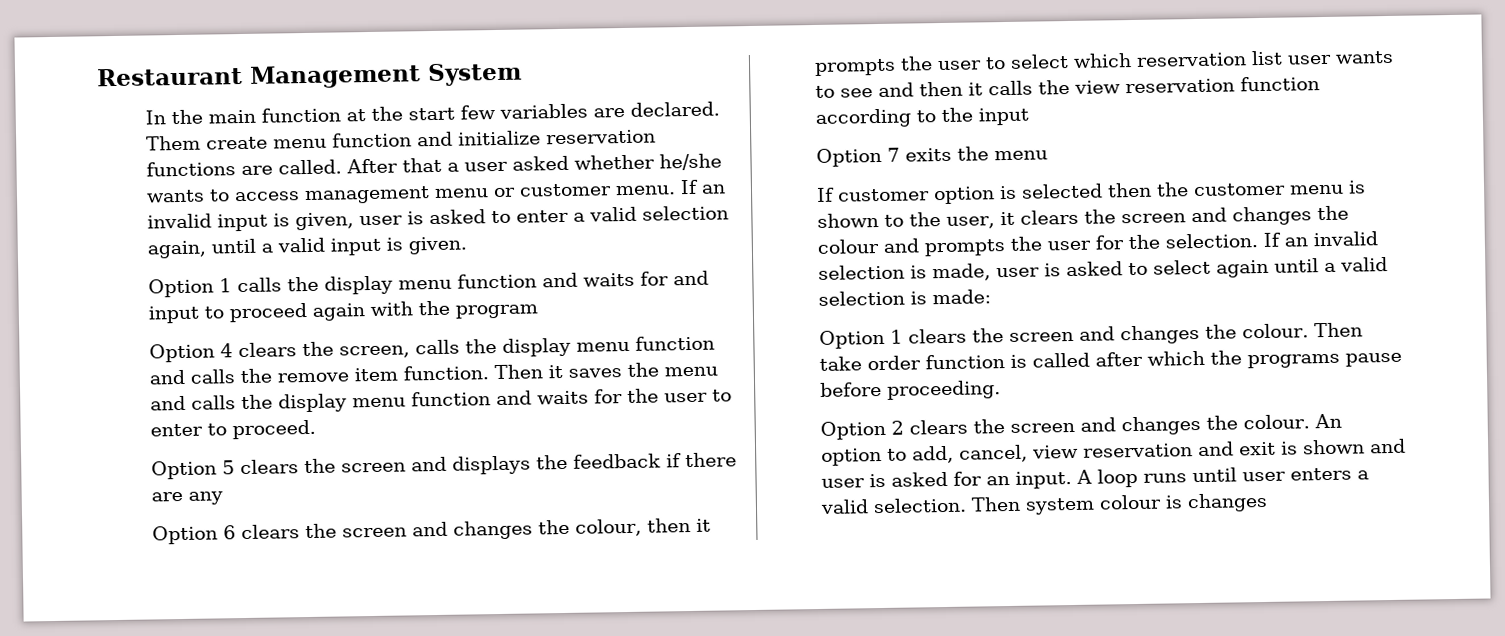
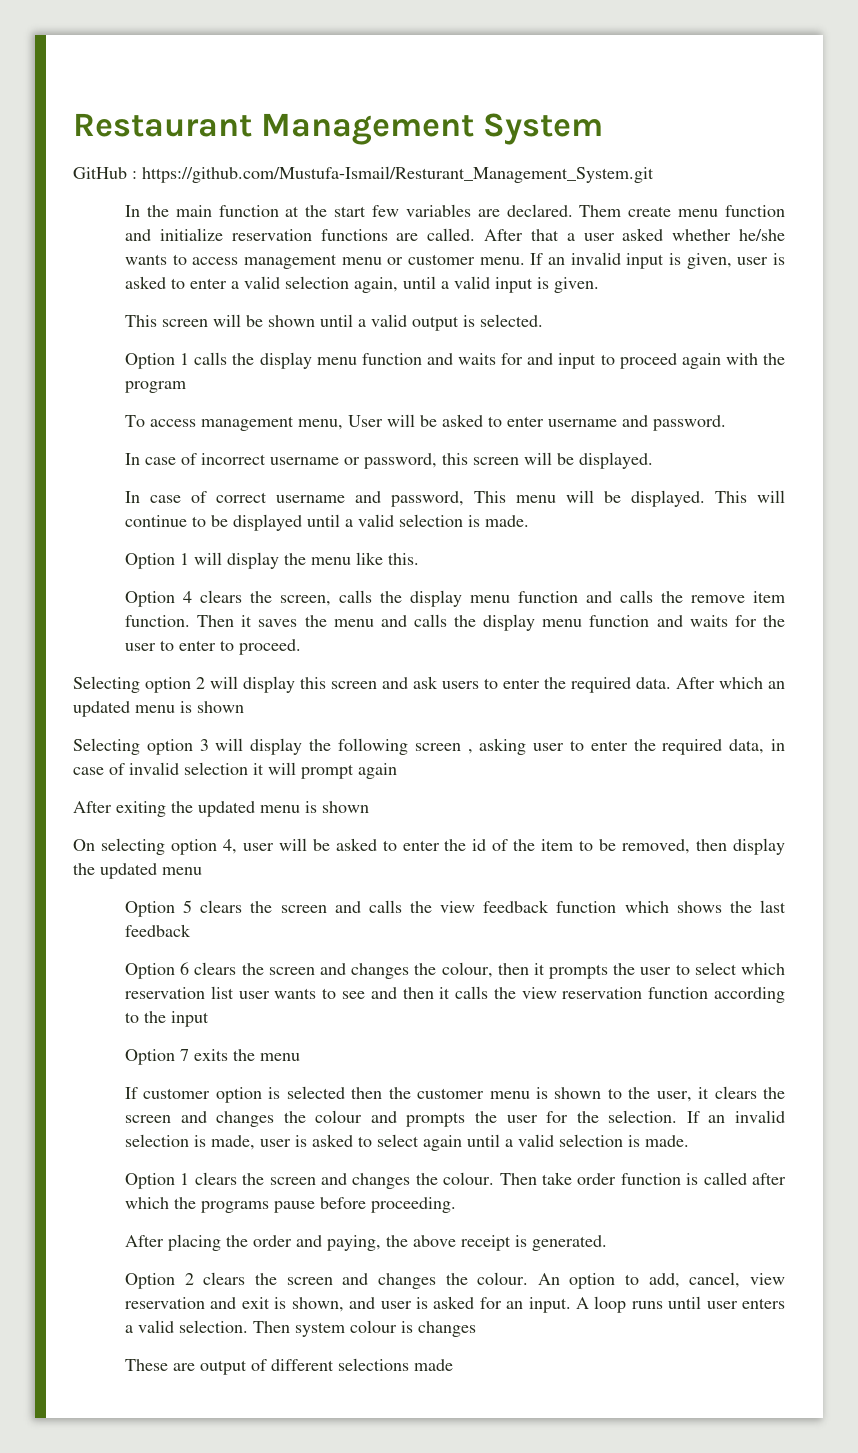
(522, 74) none -> [73,166,654,183] // GitHub : https://github.com/Mustufa-Ismail/Resturant_Management_System.git
(467, 245) none -> [125,314,544,331] // This screen will be shown until a valid output is selected.
(538, 311) none -> [125,414,727,431] [125,452,654,469] [125,490,785,507] [125,514,530,531] [125,552,420,569] // To access management menu, User will be asked to enter username and password. // In case of incorrect username or password, this screen will be displayed. // In case of correct username and password, This menu will be displayed. This will continue to be displayed until a valid selection is made. // Option 1 will display the menu like this.
(316, 429) none -> [73,676,785,693] [73,701,244,717] [73,738,785,755] [73,762,397,779] [73,801,369,817] [73,838,786,855] [73,863,202,879] // Selecting option 2 will display this screen and ask users to enter the required data. After which an updated menu is shown // Selecting option 3 will display the following screen , asking user to enter the required data, in case of invalid selection it will prompt again // After exiting the updated menu is shown // On selecting option 4, user will be asked to enter the id of the item to be removed, then display the updated menu
[451,452,737,475] [150,491,223,505] displays the feedback if there are any -> [368,900,786,913] [125,924,192,937] calls the view feedback function which shows the last feedback
[931,289,991,305] made: -> [645,1135,690,1147] made.
(1001, 390) none -> [125,1234,608,1251] // After placing the order and paying, the above receipt is generated.
[1301,439,1365,455] shown -> [291,1297,344,1312] shown,
(1268, 502) none -> [125,1358,454,1375] // These are output of different selections made

